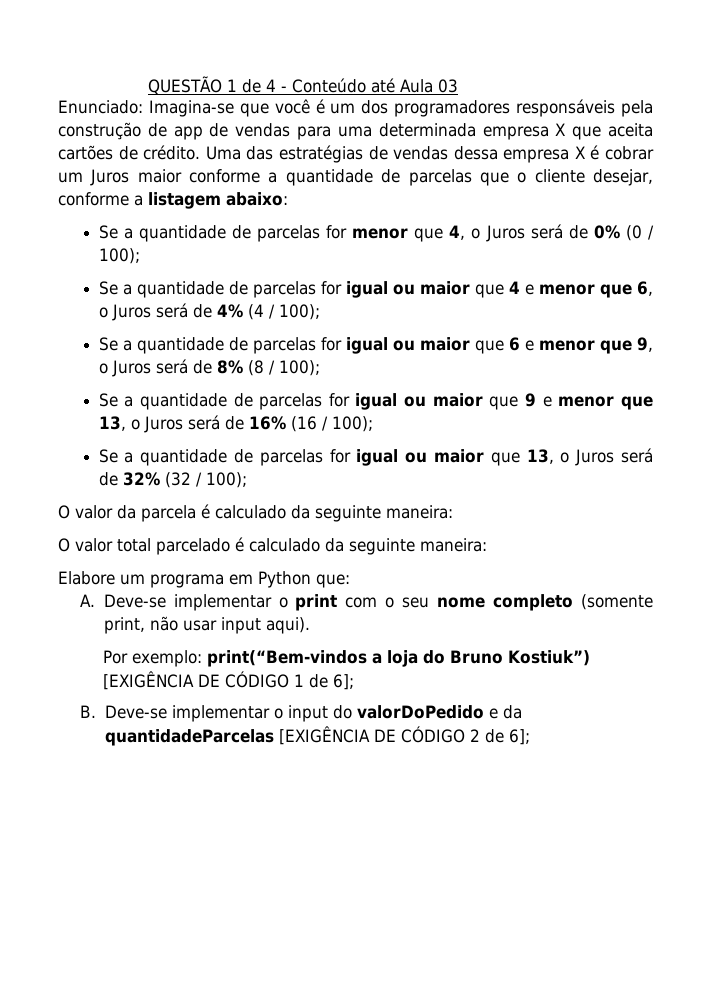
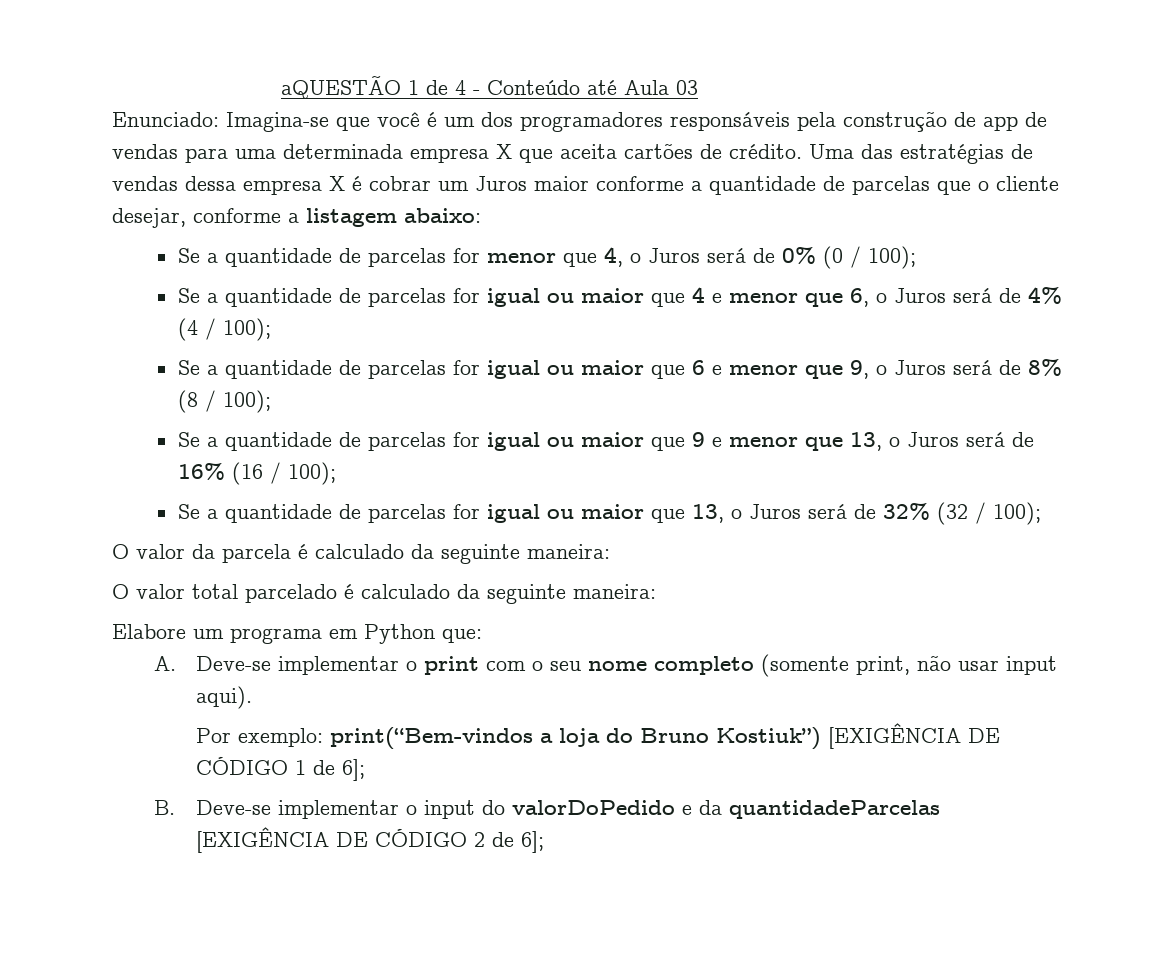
[147,76,222,95] QUESTÃO -> [280,75,401,99] aQUESTÃO

